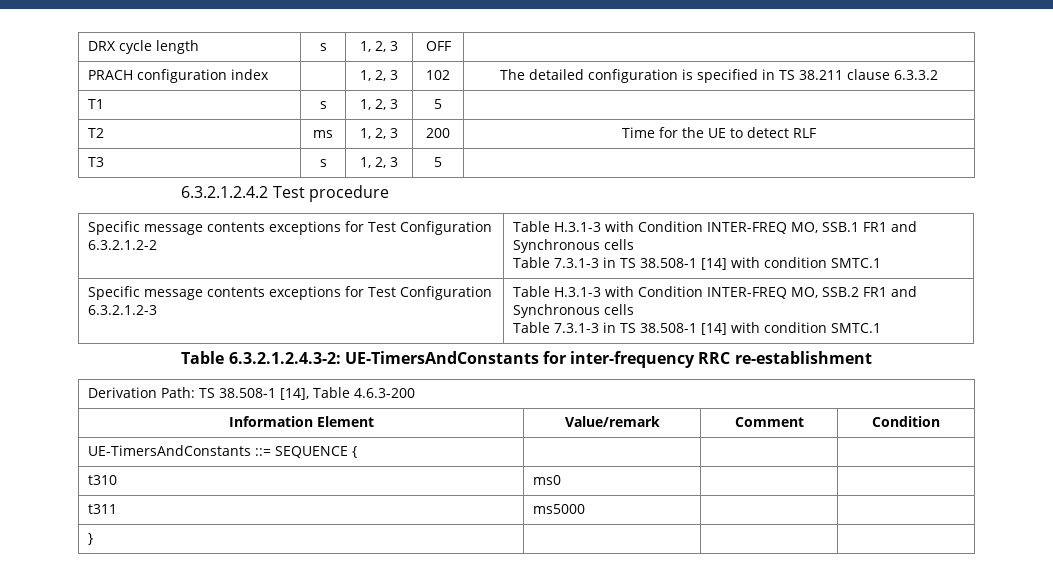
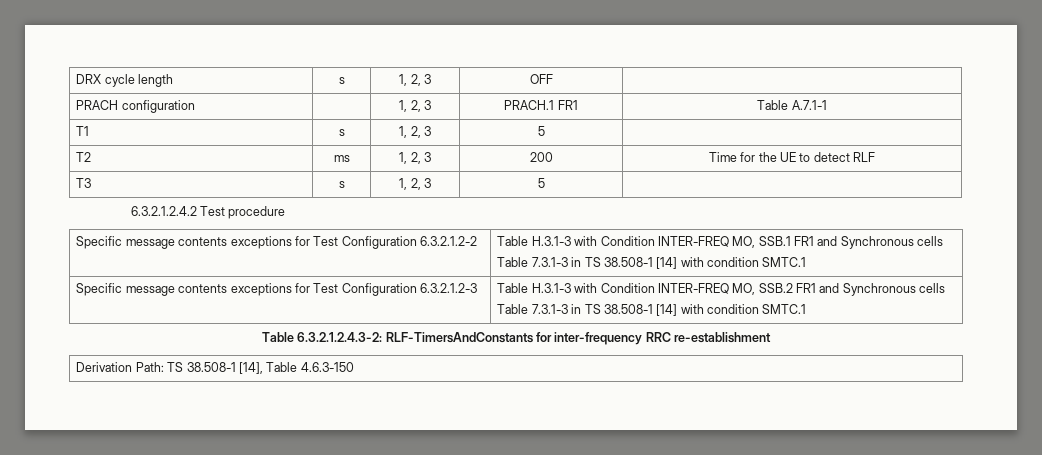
[231,69,270,80] [360,70,398,81] [426,70,450,80] [500,69,938,83] index | | 1, 2, 3 | 102 | The detailed configuration is specified in TS 38.211 clause 6.3.3.2 -> [399,100,431,112] [504,100,578,110] [757,100,827,110] | | 1, 2, 3 | PRACH.1 FR1 | Table A.7.1-1
[344,351,539,364] UE-TimersAndConstants -> [385,332,533,343] RLF-TimersAndConstants
[354,388,416,398] [228,416,374,427] [564,416,660,427] [734,417,804,427] [872,416,940,427] [88,445,358,458] [88,475,118,485] [533,475,562,485] [88,504,118,514] [533,504,586,514] [88,533,94,545] 4.6.3-200 // Information Element | Value/remark | Comment | Condition // UE-TimersAndConstants ::= SEQUENCE { | | | // t310 | ms0 | | // t311 | ms5000 | | // } | | | -> [300,362,354,372] 4.6.3-150

